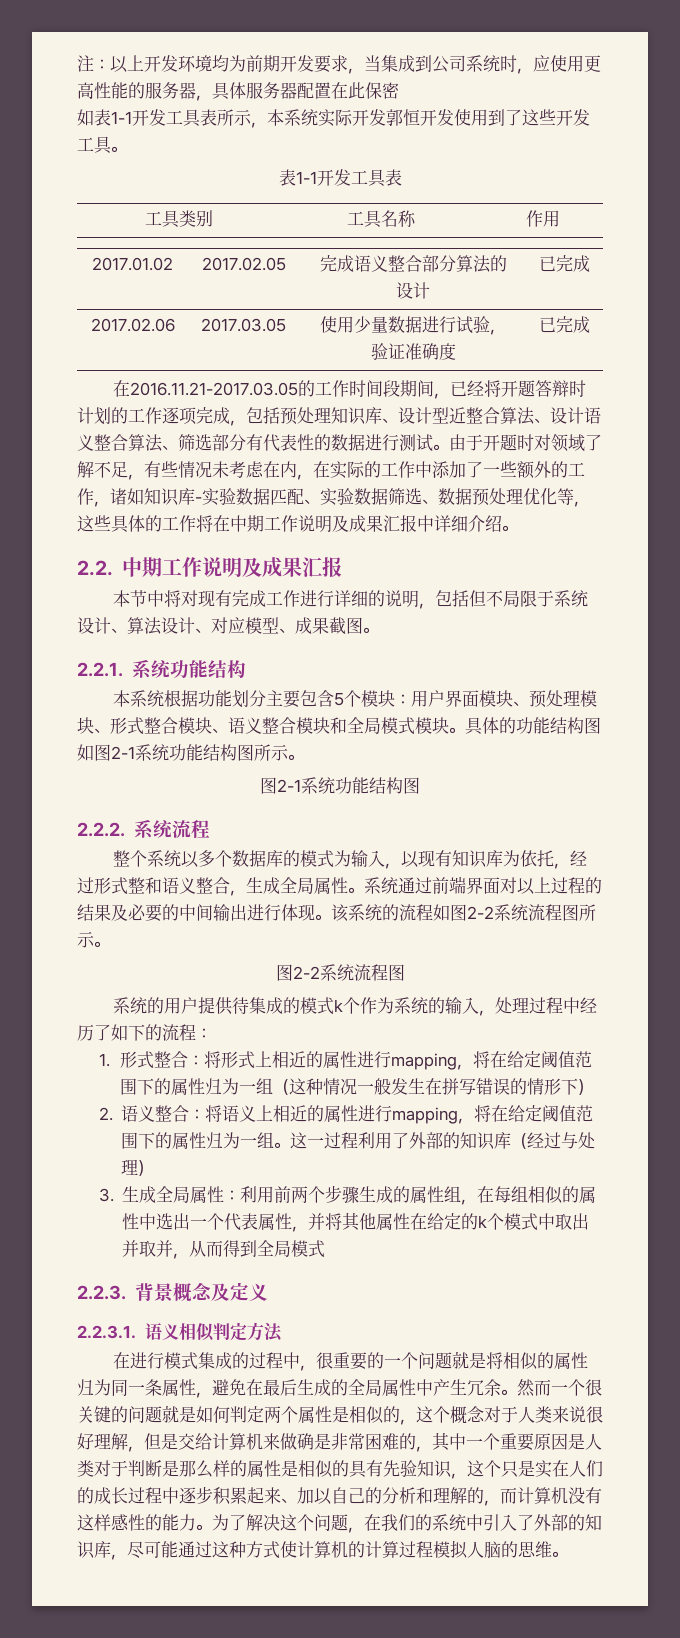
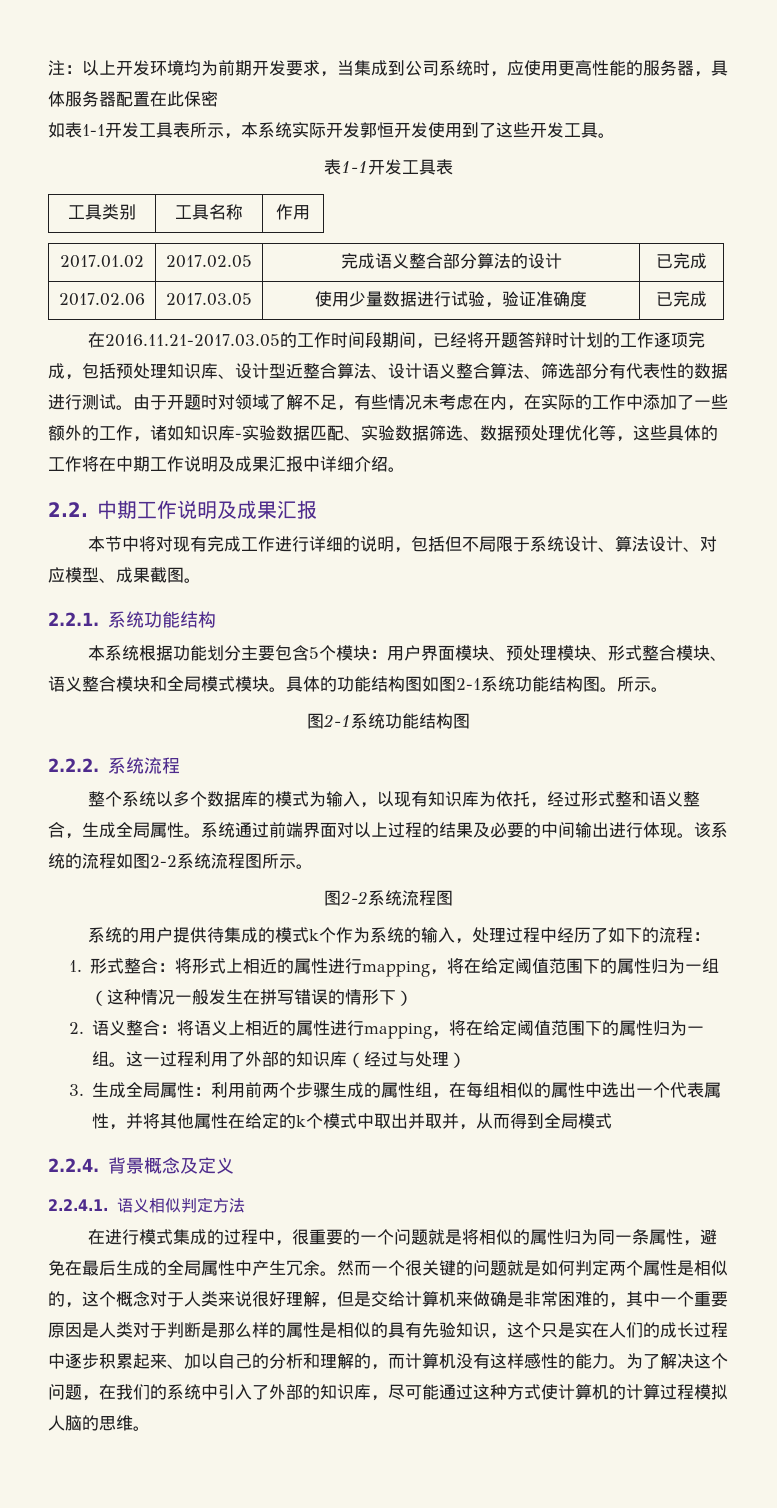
(254, 752) none -> [600,687,617,692] 。
[77,1285,126,1300] 2.2.3. -> [48,1158,99,1172] 2.2.4.
[77,1325,136,1339] 2.2.3.1. -> [48,1199,108,1211] 2.2.4.1.

